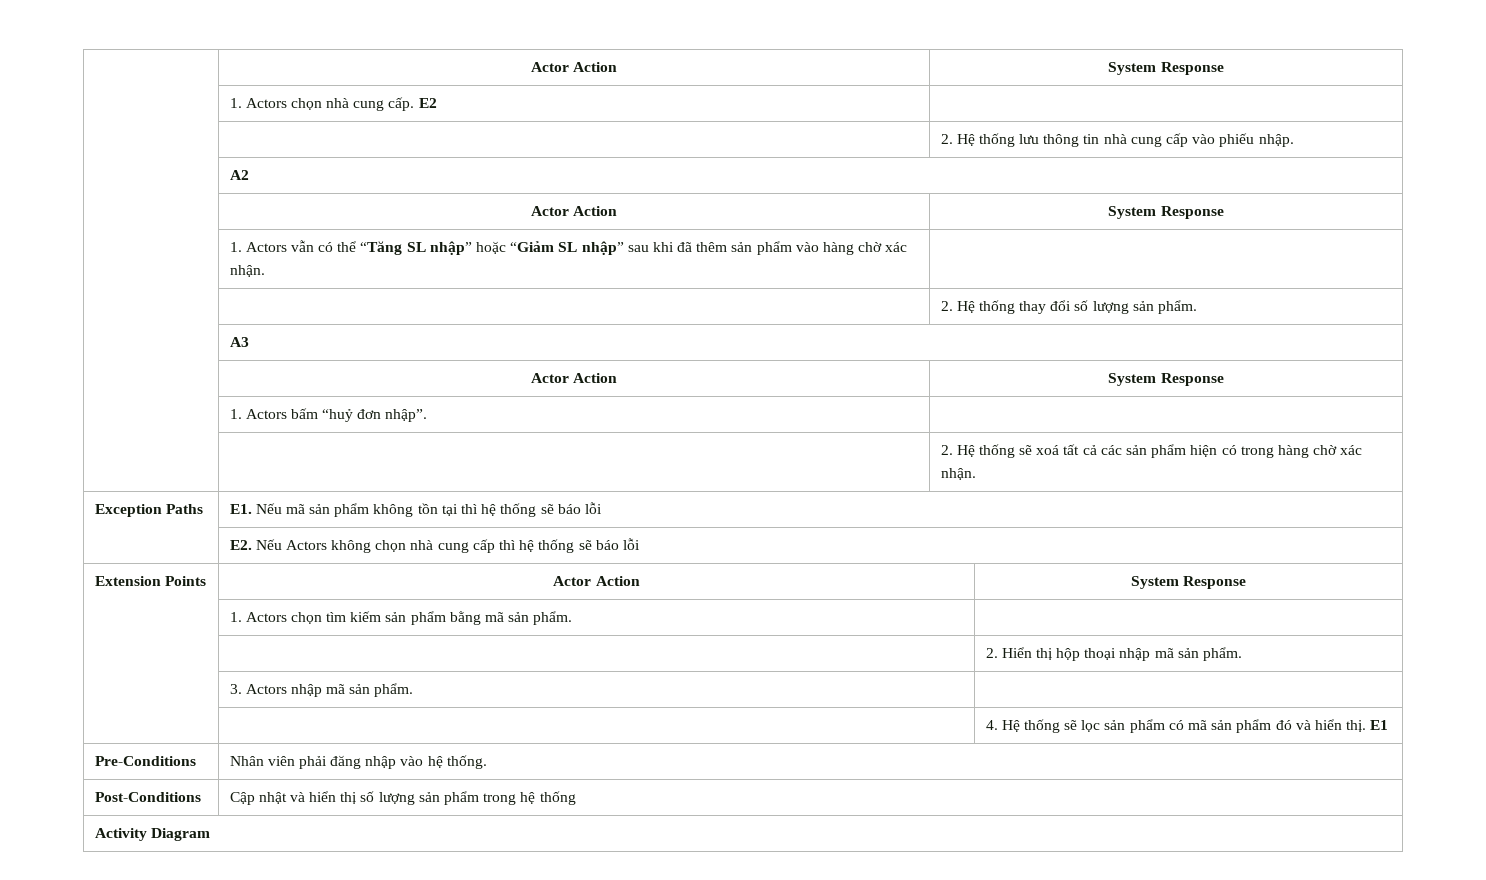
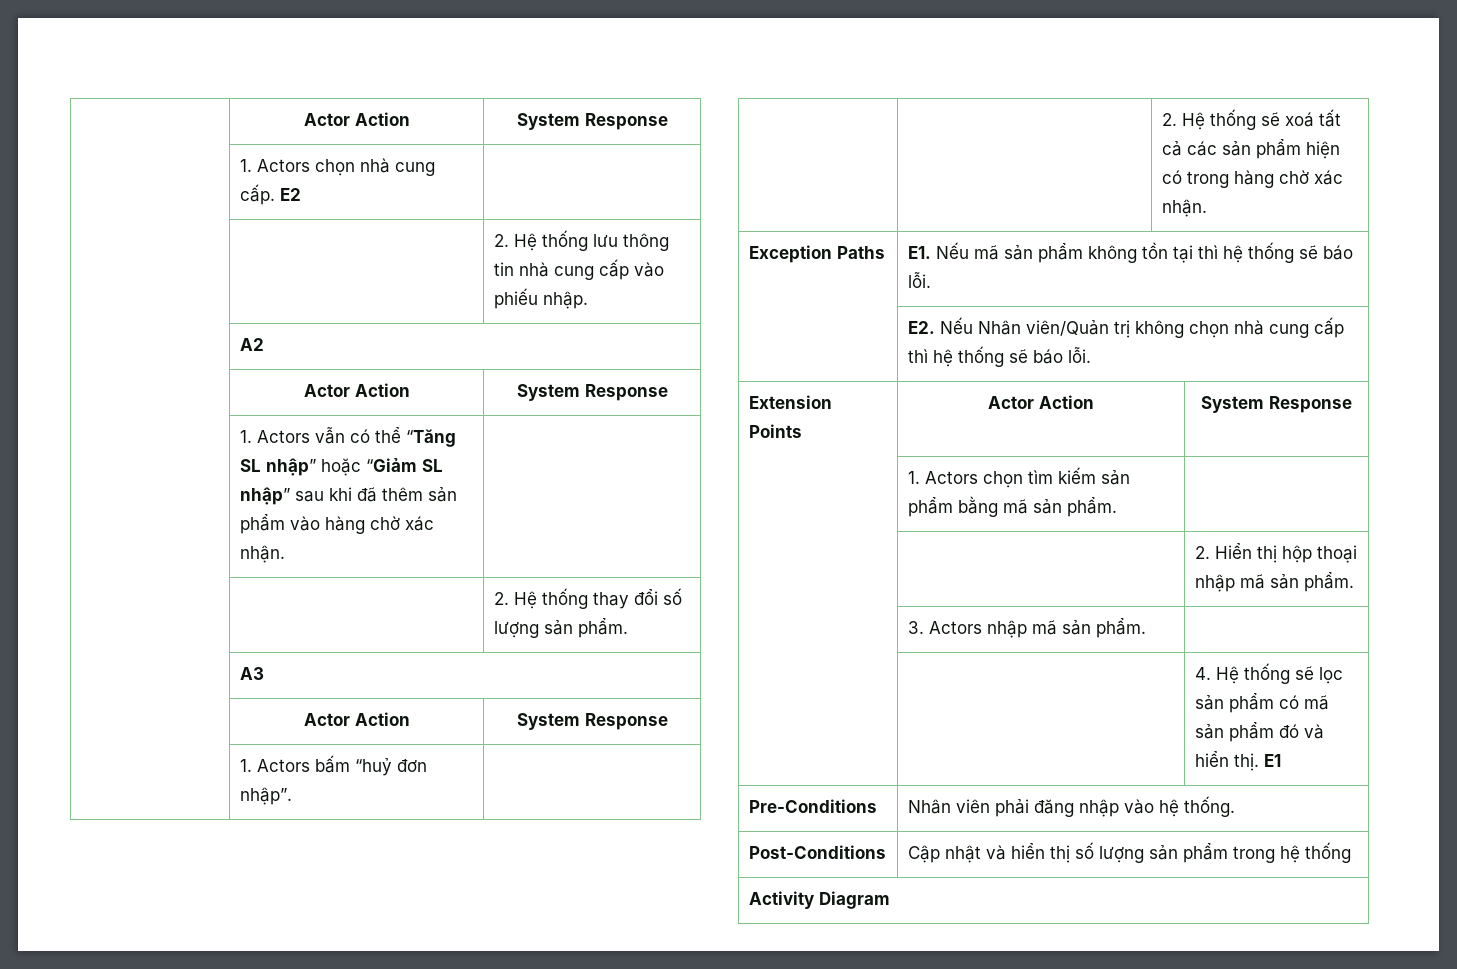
[584,502,602,514] lỗi -> [907,272,931,288] lỗi.
[285,540,327,550] Actors -> [977,320,1130,338] Nhân viên/Quản trị
[622,538,640,550] lỗi -> [1067,347,1091,363] lỗi.

